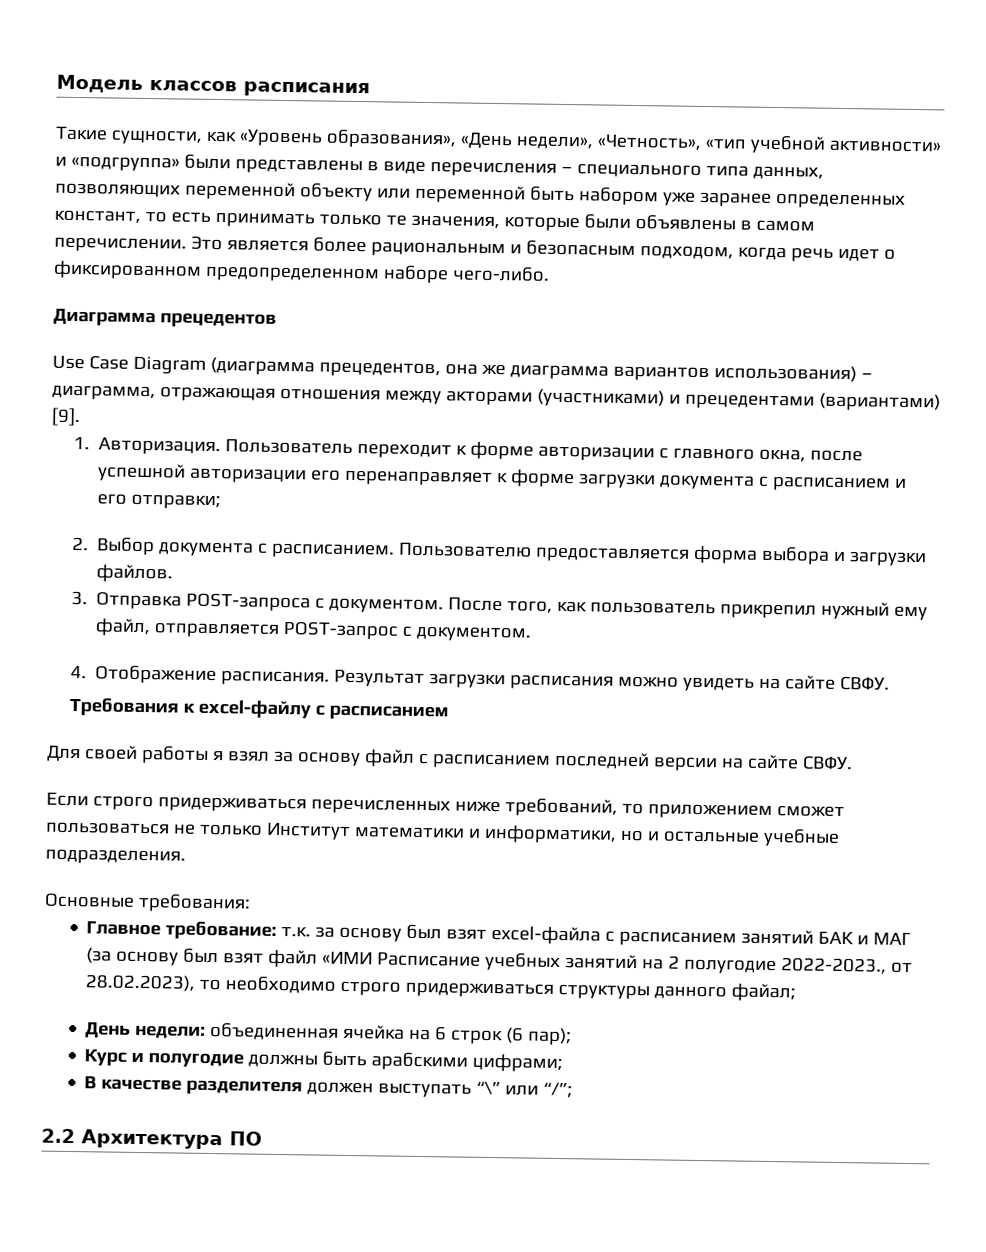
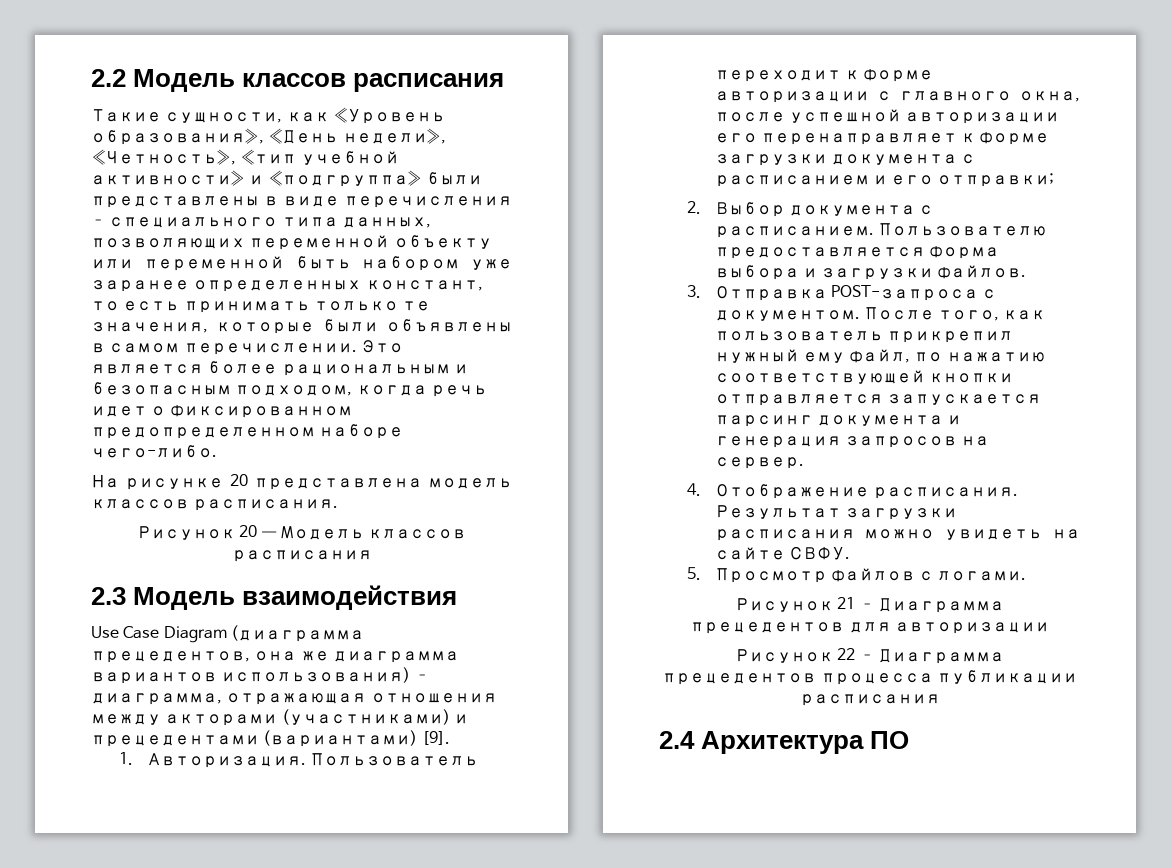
(56, 83) none -> [91,69,126,87] 2.2
[53,308,277,328] Диаграмма прецедентов -> [91,474,512,490] [91,499,339,511] [136,525,467,540] [231,550,372,562] [91,585,458,610] На рисунке 20 представлена модель классов расписания. // Рисунок 20 — Модель классов расписания // 2.3 Модель взаимодействия
[154,621,532,642] отправляется POST-запрос с документом. -> [914,352,1045,362] [714,370,1013,384] [714,394,1041,406] [714,415,962,427] [714,436,990,448] [714,457,804,469] по нажатию соответствующей кнопки отправляется запускается парсинг документа и генерация запросов на сервер.
[68,696,449,721] [47,745,853,772] [46,792,845,820] [45,821,840,847] [45,848,186,865] [44,892,251,913] [86,920,912,947] [86,947,914,975] [85,974,797,1002] [85,1022,573,1046] [84,1049,564,1073] [84,1076,574,1099] [41,1128,75,1144] Требования к excel-файлу с расписанием // Для своей работы я взял за основу файл с расписанием последней версии на сайте СВФУ. // Если строго придерживаться перечисленных ниже требований, то приложением сможет пользоваться не только Институт математики и информатики, но и остальные учебные подразделения. // Основные требования: // Главное требование: т.к. за основу был взят excel-файла с расписанием занятий БАК и МАГ (за основу был взят файл «ИМИ Расписание учебных занятий на 2 полугодие 2022-2023., от 28.02.2023), то необходимо строго придерживаться структуры данного файал; // День недели: объединенная ячейка на 6 строк (6 пар); // Курс и полугодие должны быть арабскими цифрами; // В качестве разделителя должен выступать “\” или “/”; // 2.2 -> [686,567,1027,583] [735,597,1004,613] [690,622,1049,634] [735,648,1004,664] [662,670,1077,685] [799,694,940,706] [659,731,695,749] 5. Просмотр файлов с логами. // Рисунок 21 – Диаграмма прецедентов для авторизации // Рисунок 22 – Диаграмма прецедентов процесса публикации расписания // 2.4

